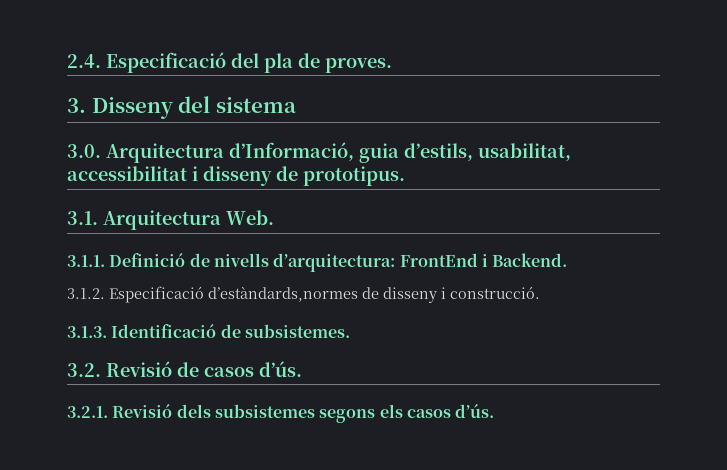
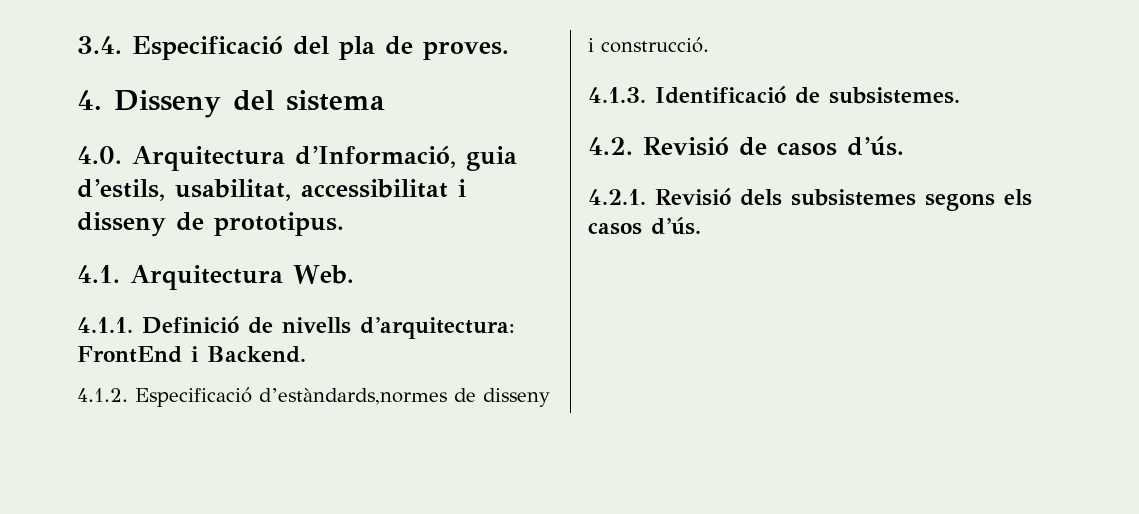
[67,54,101,68] 2.4. -> [77,36,122,54] 3.4.
[67,98,86,113] 3. -> [77,90,102,110] 4.
[67,144,101,158] 3.0. -> [77,146,122,164] 4.0.
[67,211,98,225] 3.1. -> [77,265,120,283] 4.1.
[67,255,105,267] 3.1.1. -> [77,317,133,333] 4.1.1.
[67,288,105,299] 3.1.2. -> [77,388,128,402] 4.1.2.
[67,326,107,338] 3.1.3. -> [588,87,646,103] 4.1.3.
[67,363,101,377] 3.2. -> [588,137,633,155] 4.2.
[67,406,108,418] 3.2.1. -> [588,189,646,205] 4.2.1.

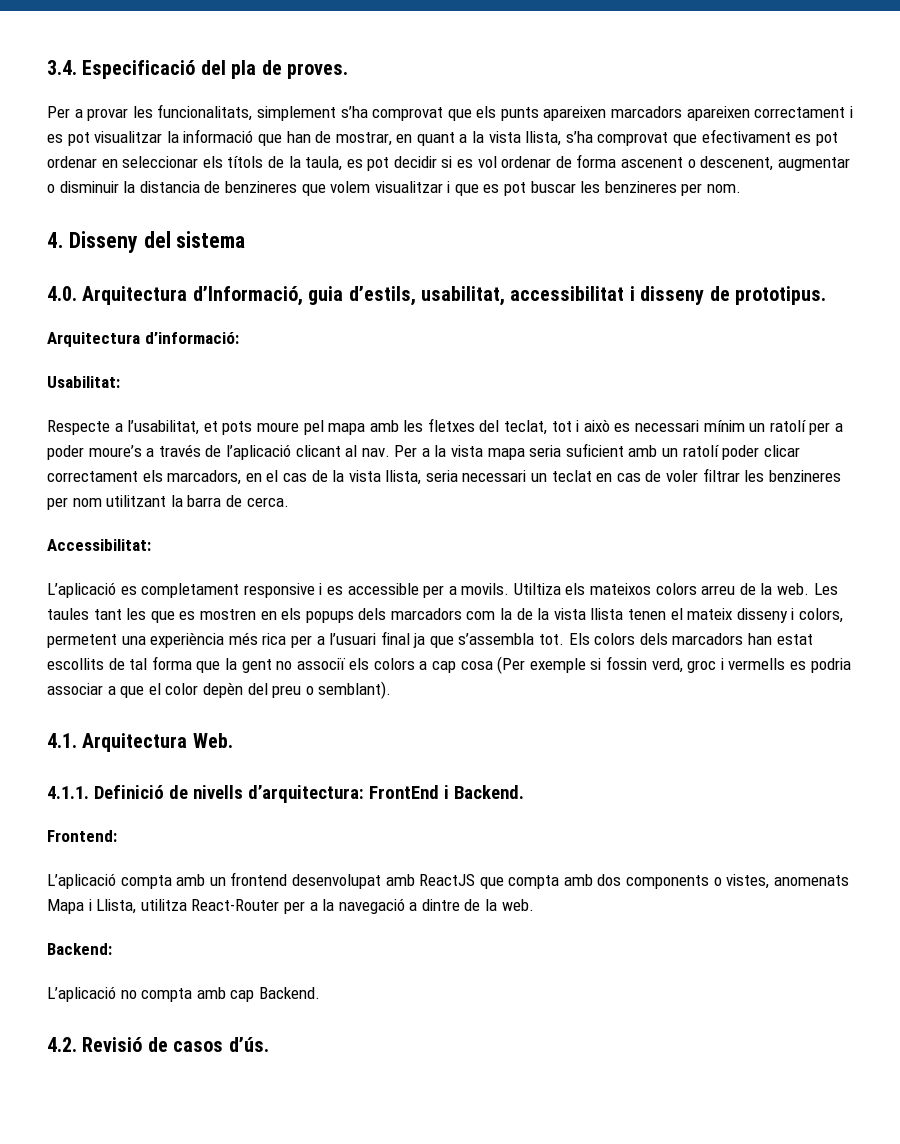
(509, 50) none -> [47,104,853,121] [47,129,838,146] [47,154,850,171] [47,181,742,196] // Per a provar les funcionalitats, simplement s’ha comprovat que els punts apareixen marcadors apareixen correctament i es pot visualitzar la informació que han de mostrar, en quant a la vista llista, s’ha comprovat que efectivament es pot ordenar en seleccionar els títols de la taula, es pot decidir si es vol ordenar de forma ascenent o descenent, augmentar o disminuir la distancia de benzineres que volem visualitzar i que es pot buscar les benzineres per nom.
(344, 224) none -> [47,332,239,347] [47,376,120,388] [47,418,843,435] [47,443,800,460] [47,468,841,485] [47,495,289,510] [47,539,151,551] [47,582,838,598] [47,608,843,623] [47,631,813,648] [47,656,851,674] [47,681,392,699] // Arquitectura d’informació: // Usabilitat: // Respecte a l’usabilitat, et pots moure pel mapa amb les fletxes del teclat, tot i això es necessari mínim un ratolí per a poder moure’s a través de l’aplicació clicant al nav. Per a la vista mapa seria suficient amb un ratolí poder clicar correctament els marcadors, en el cas de la vista llista, seria necessari un teclat en cas de voler filtrar les benzineres per nom utilitzant la barra de cerca. // Accessibilitat: // L’aplicació es completament responsive i es accessible per a movils. Utiltiza els mateixos colors arreu de la web. Les taules tant les que es mostren en els popups dels marcadors com la de la vista llista tenen el mateix disseny i colors, permetent una experiència més rica per a l’usuari final ja que s’assembla tot. Els colors dels marcadors han estat escollits de tal forma que la gent no associï els colors a cap cosa (Per exemple si fossin verd, groc i vermells es podria associar a que el color depèn del preu o semblant).
[77,387,550,407] [588,37,709,53] [588,86,960,104] 4.1.2. Especificació d’estàndards,normes de disseny i construcció. // 4.1.3. Identificació de subsistemes. -> [47,830,117,842] [47,872,849,889] [47,898,534,914] [47,943,112,955] [47,986,320,1002] Frontend: // L’aplicació compta amb un frontend desenvolupat amb ReactJS que compta amb dos components o vistes, anomenats Mapa i Llista, utilitza React-Router per a la navegació a dintre de la web. // Backend: // L’aplicació no compta amb cap Backend.
[588,188,1032,211] [588,217,701,235] // 4.2.1. Revisió dels subsistemes segons els casos d’ús. -> (269, 1044) none

